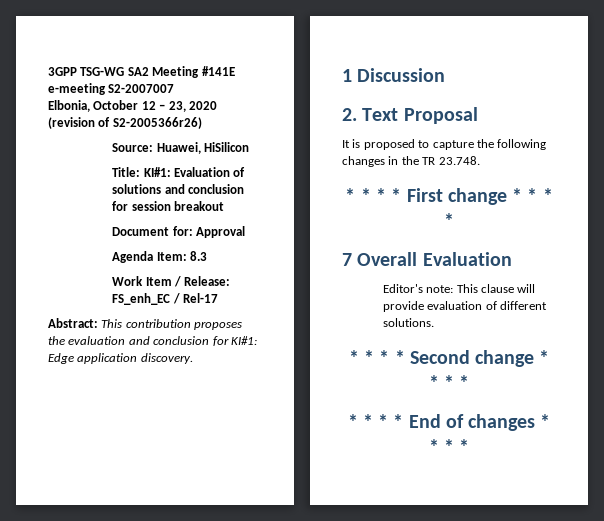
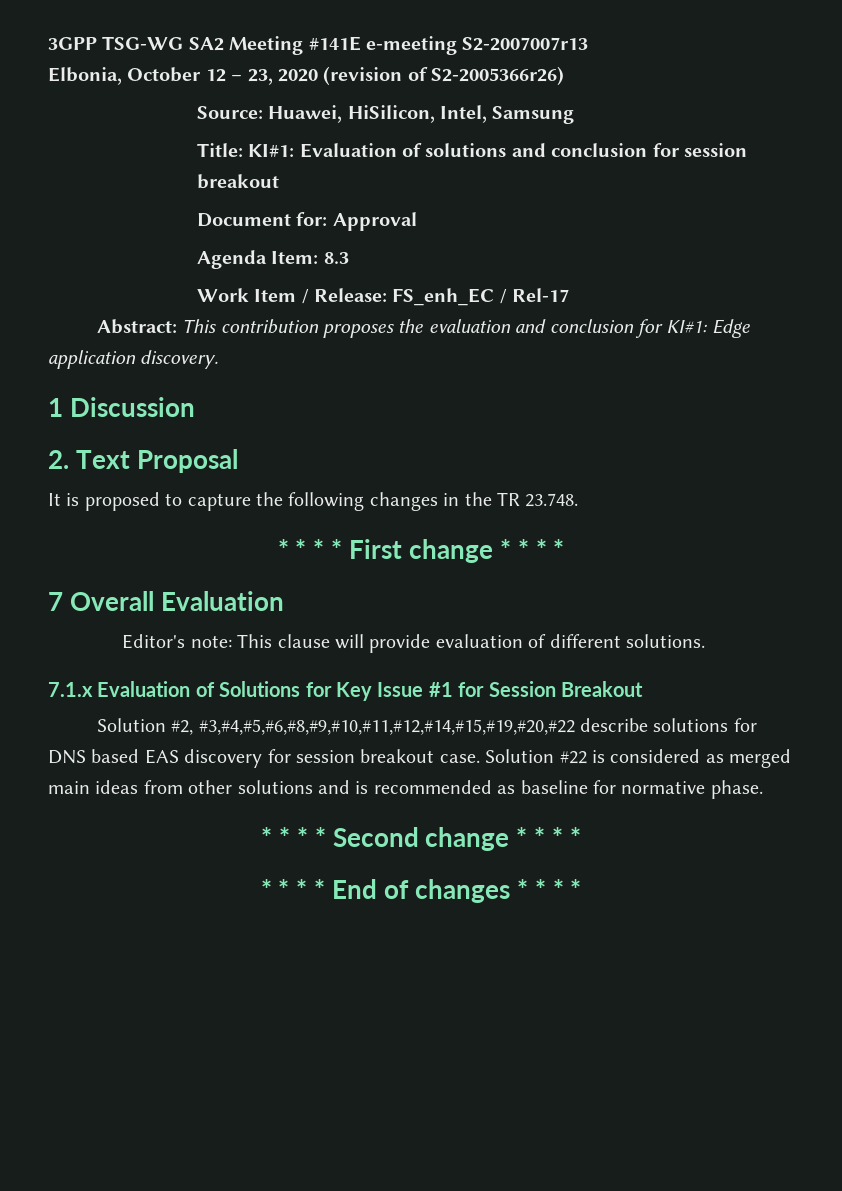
[108,84,175,93] S2-2007007 -> [462,37,589,51] S2-2007007r13
[203,142,249,152] HiSilicon -> [347,105,575,124] HiSilicon, Intel, Samsung
(434, 322) none -> [48,681,643,701] [96,718,757,735] [48,749,792,768] [48,780,763,799] // 7.1.x Evaluation of Solutions for Key Issue #1 for Session Breakout // Solution #2, #3,#4,#5,#6,#8,#9,#10,#11,#12,#14,#15,#19,#20,#22 describe solutions for DNS based EAS discovery for session breakout case. Solution #22 is considered as merged main ideas from other solutions and is recommended as baseline for normative phase.

